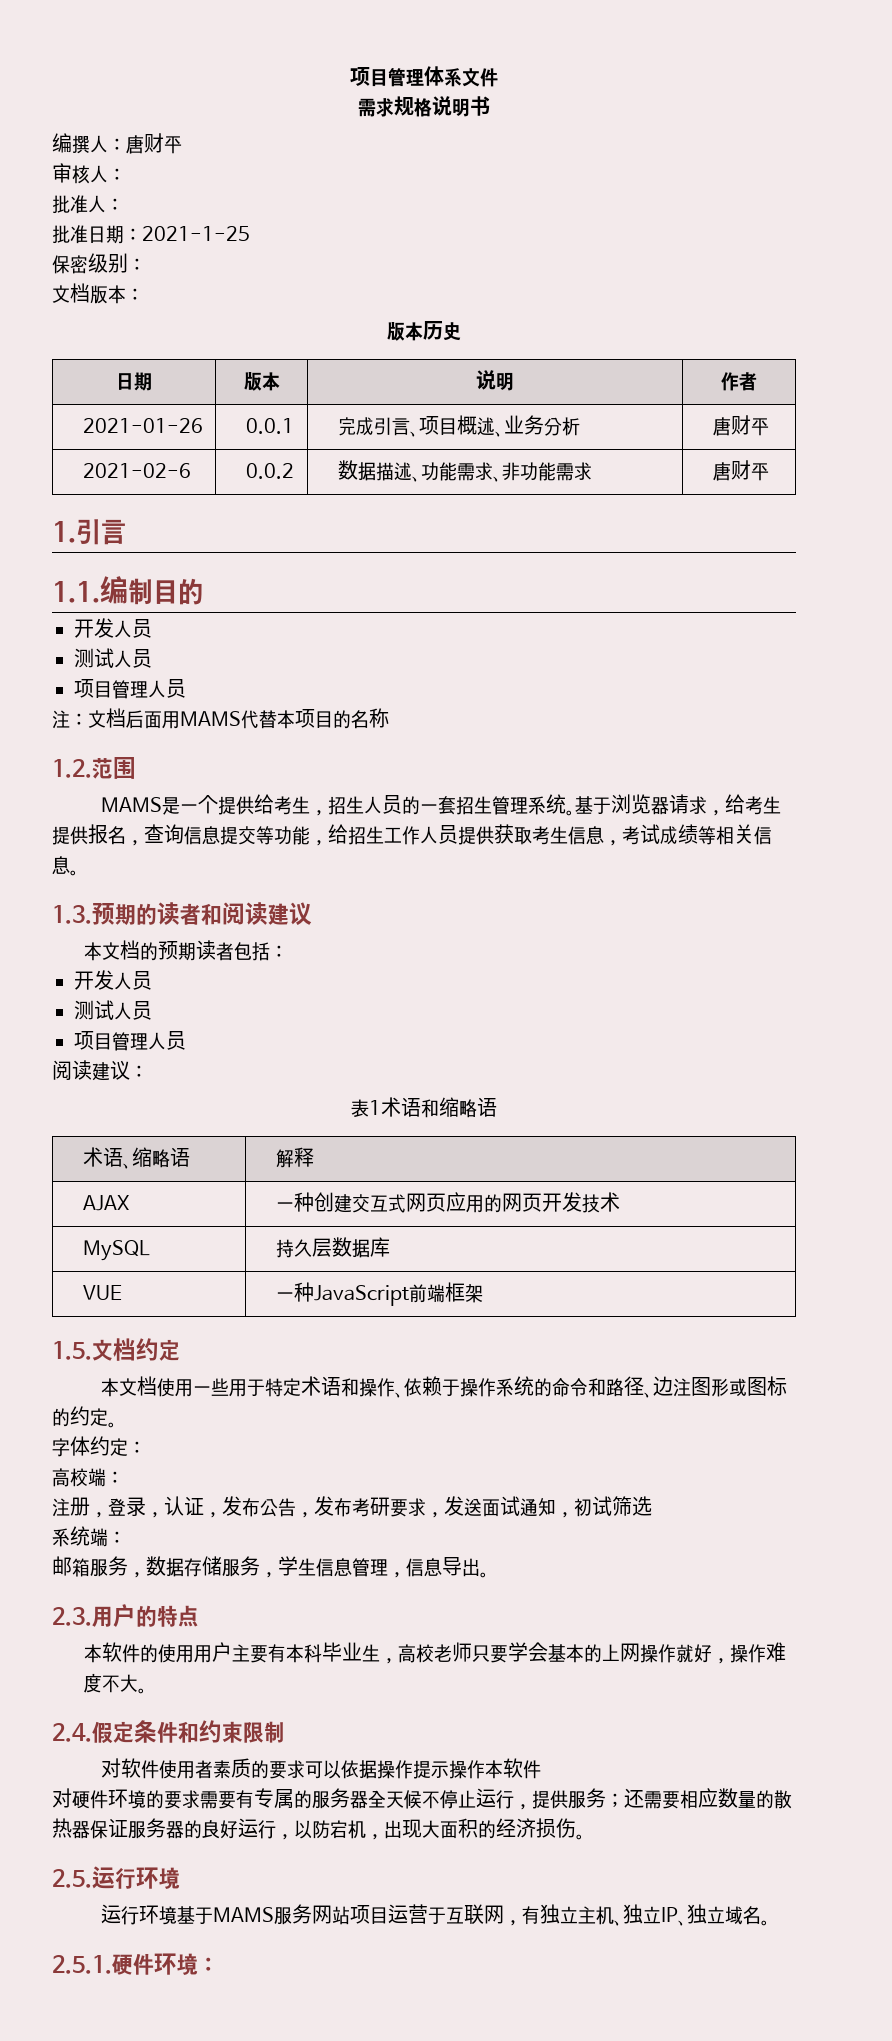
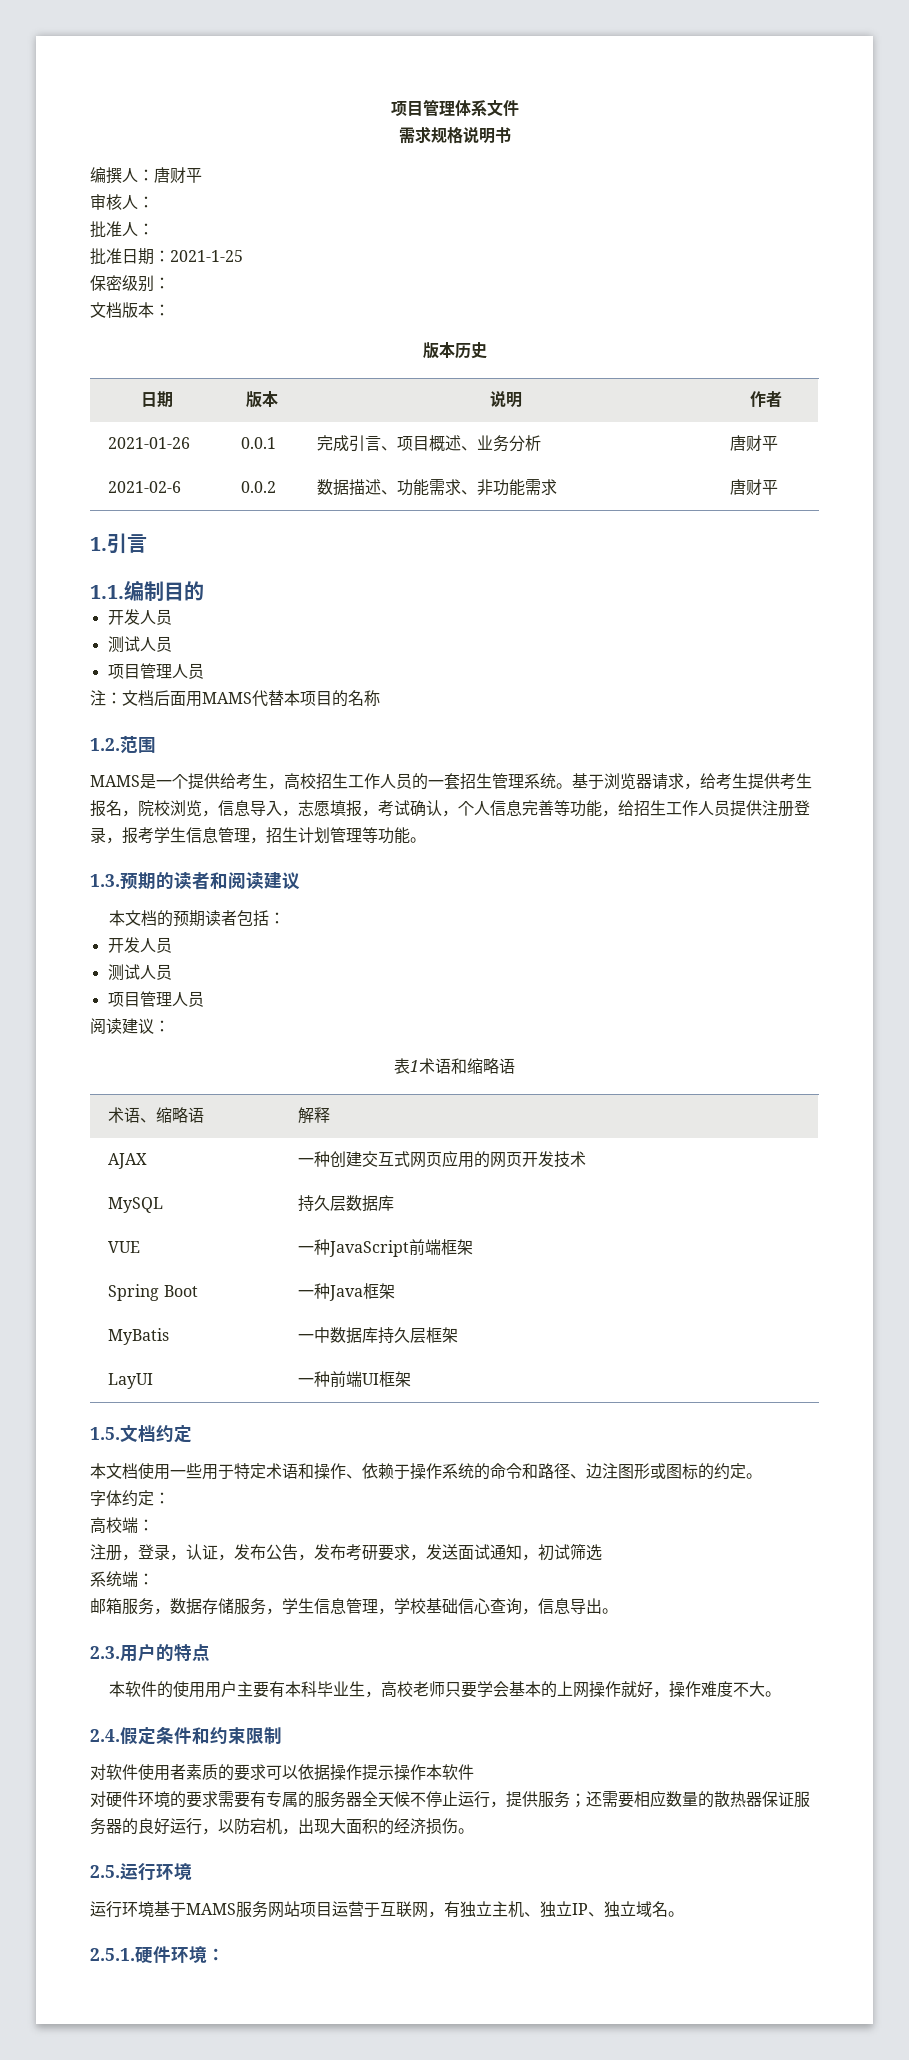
[327,796,364,815] 招生 -> [284,773,380,790] 高校招生工作
[88,824,256,846] 报名，查询信息提交 -> [780,773,812,790] [90,800,554,817] 考生报名，院校浏览，信息导入，志愿填报，考试确认，个人信息完善
[494,824,772,846] [52,856,70,875] 获取考生信息，考试成绩等相关信息 -> [762,800,810,817] [90,827,410,844] 注册登录，报考学生信息管理，招生计划管理等功能
(483, 1293) none -> [108,1284,198,1301] [298,1283,396,1301] [108,1328,170,1345] [298,1327,459,1344] [108,1373,154,1389] [298,1371,412,1388] // Spring Boot | 一种Java框架 // MyBatis | 一中数据库持久层框架 // LayUI | 一种前端UI框架
(406, 1575) none -> [394,1598,538,1615] 学校基础信心查询，

